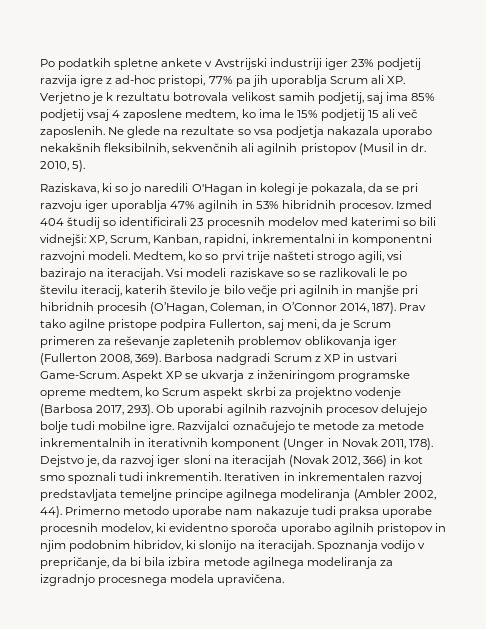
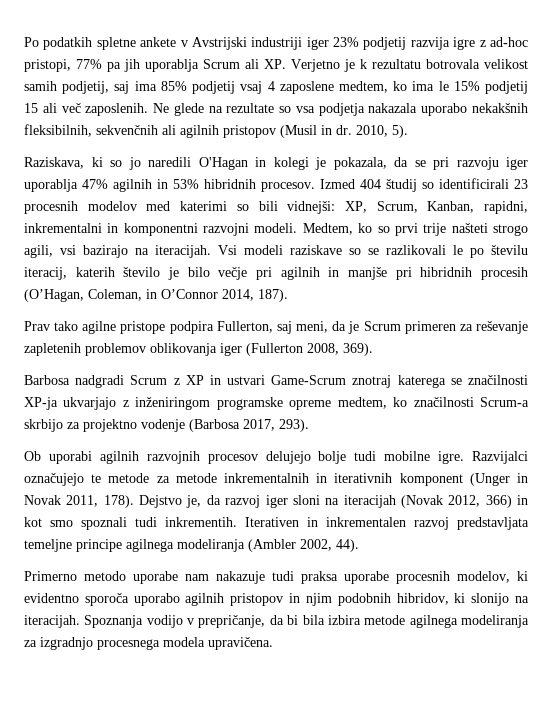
(396, 308) none -> (288, 295) //
(162, 359) none -> (373, 349) //
[40,370,245,382] Game-Scrum. Aspekt XP se ukvarja -> [271,375,528,388] [24,397,117,410] Game-Scrum znotraj katerega se značilnosti XP-ja ukvarjajo
[162,387,276,399] Scrum aspekt skrbi -> [413,397,529,407] [24,419,63,432] značilnosti Scrum-a skrbijo
(154, 410) none -> (309, 425) //
(62, 512) none -> (359, 545) //
[69,540,131,552] podobnim -> [337,593,391,606] podobnih

